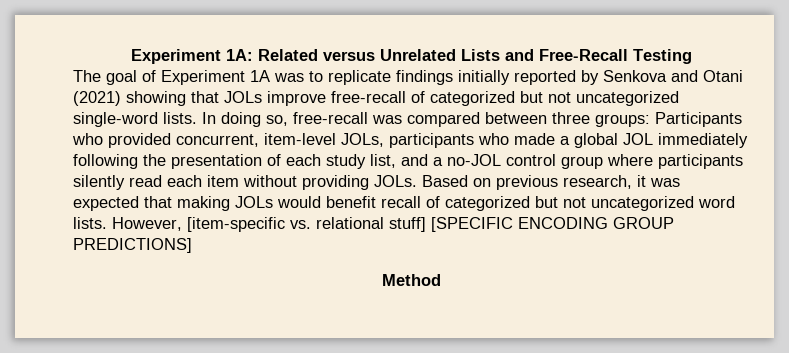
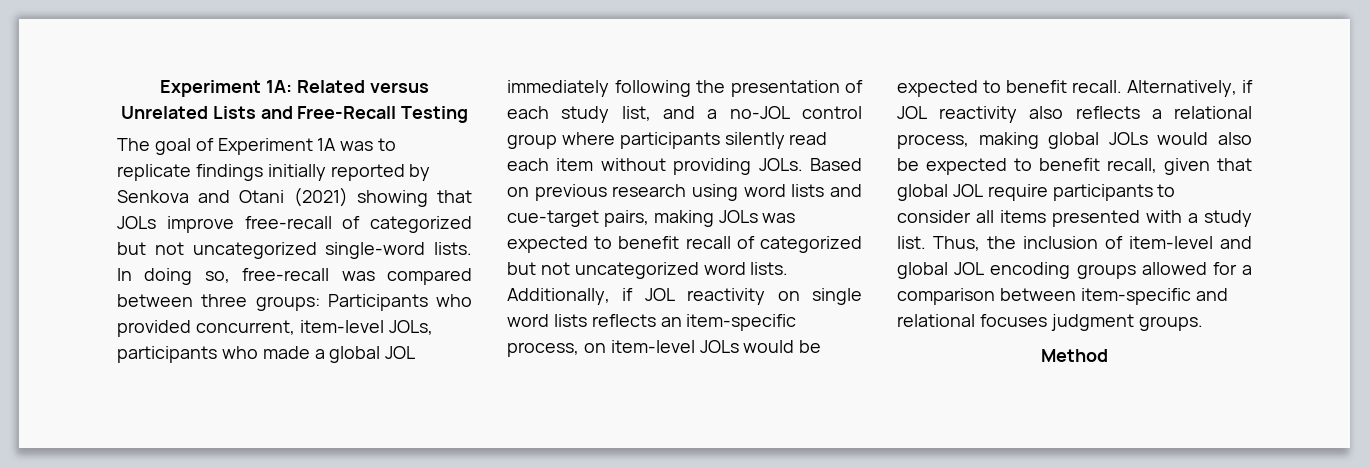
[563,175,680,189] [73,196,321,211] research, it was expected that making JOLs would -> [612,184,863,201] [507,210,796,227] [507,236,613,253] research using word lists and cue-target pairs, making JOLs was expected to
[112,217,674,232] [73,238,192,253] However, [item-specific vs. relational stuff] [SPECIFIC ENCODING GROUP PREDICTIONS] -> [507,288,862,305] [507,314,797,331] [507,340,822,357] [897,80,1253,97] [897,106,1252,123] [897,132,1252,149] [897,158,1252,175] [897,184,1176,201] [897,210,1252,227] [897,236,1252,251] [897,262,1252,279] [897,288,1228,305] [897,314,1203,331] Additionally, if JOL reactivity on single word lists reflects an item-specific process, on item-level JOLs would be expected to benefit recall. Alternatively, if JOL reactivity also reflects a relational process, making global JOLs would also be expected to benefit recall, given that global JOL require participants to consider all items presented with a study list. Thus, the inclusion of item-level and global JOL encoding groups allowed for a comparison between item-specific and relational focuses judgment groups.

